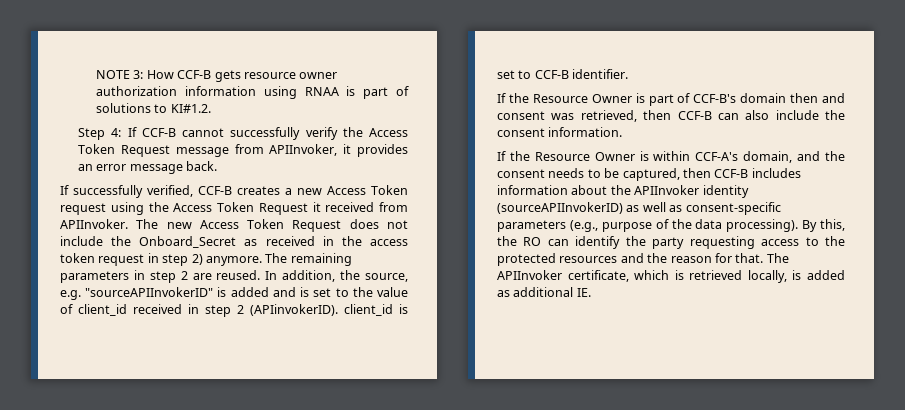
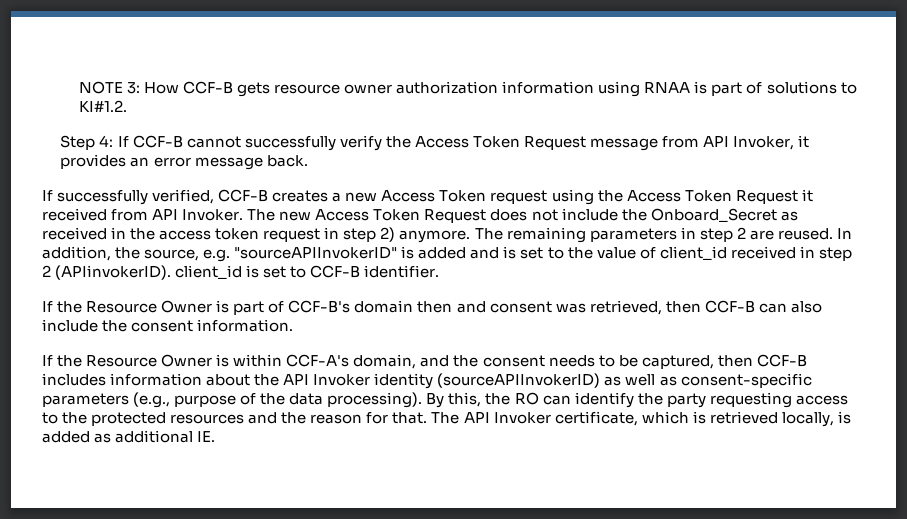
[269,144,338,156] APIInvoker, -> [703,136,795,150] API Invoker,
[60,219,128,229] APIInvoker. -> [152,209,244,221] API Invoker.
[634,185,700,195] APIInvoker -> [283,374,371,386] API Invoker
[497,270,562,280] APIInvoker -> [463,412,551,424] API Invoker

